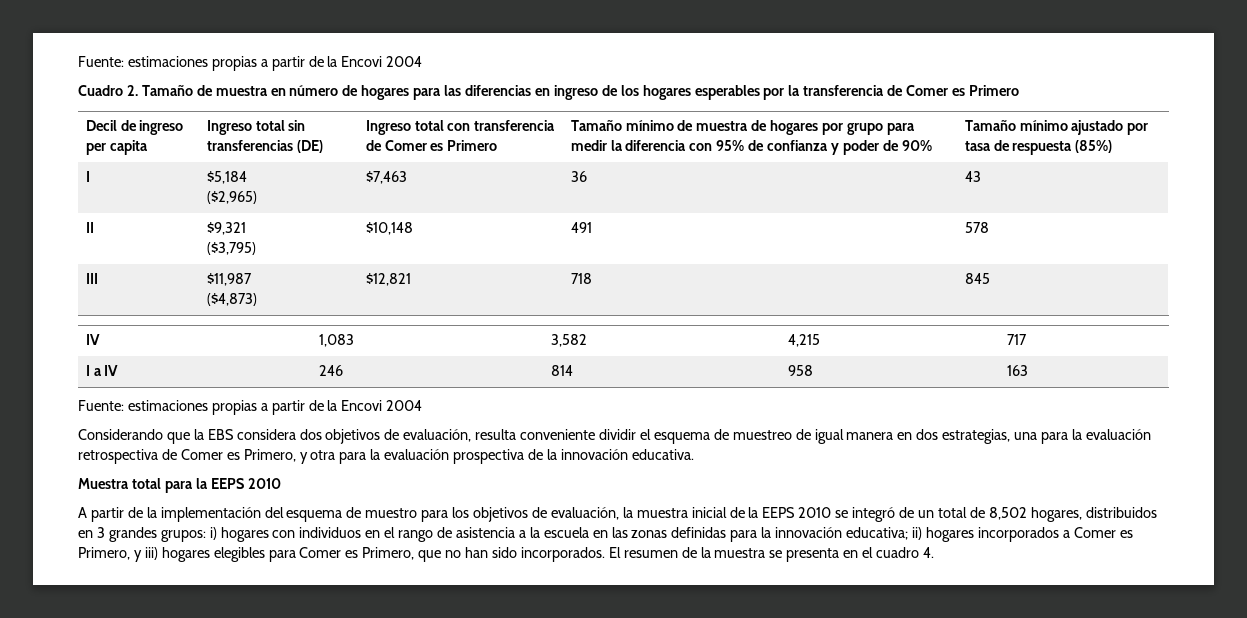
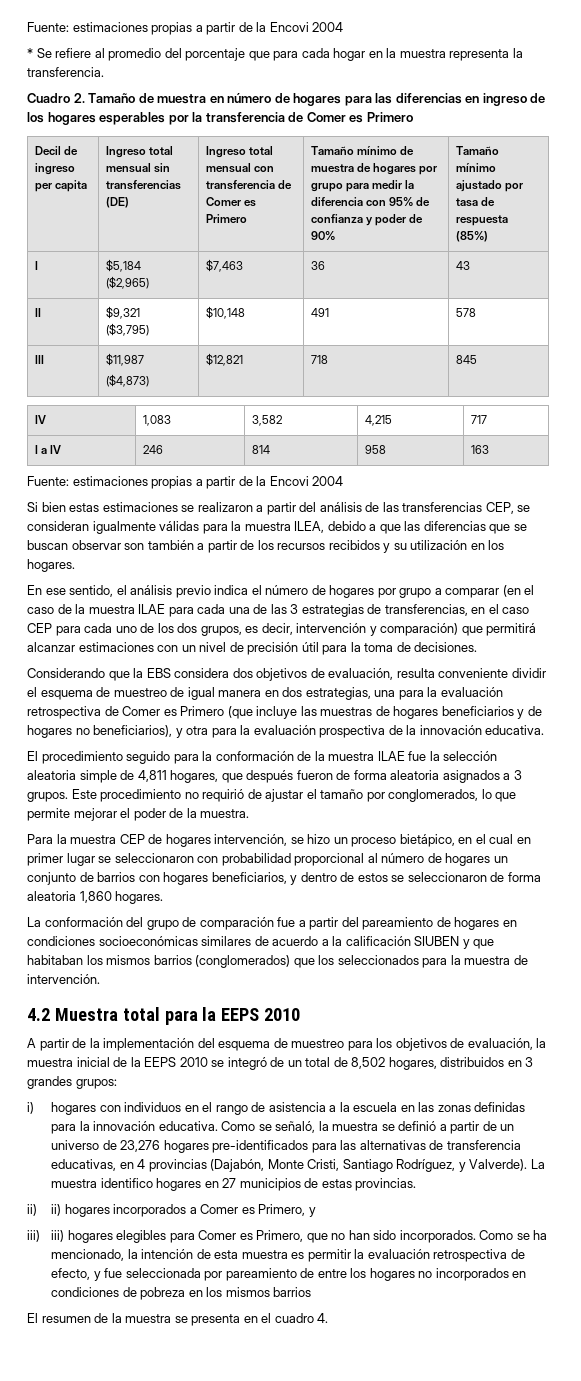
[78,56,423,71] Fuente: estimaciones propias a partir de la Encovi 2004 -> [27,22,344,35] [27,48,523,61] [27,67,104,77] Fuente: estimaciones propias a partir de la Encovi 2004 // * Se refiere al promedio del porcentaje que para cada hogar en la muestra representa la transferencia.
(285, 125) none -> [106,163,152,173] mensual
(444, 125) none -> [206,163,252,173] mensual
(423, 405) none -> [27,502,531,515] [27,521,527,534] [27,540,505,553] [27,559,75,572] [27,585,535,598] [27,604,530,617] [27,623,537,636] [27,642,478,655] // Si bien estas estimaciones se realizaron a partir del análisis de las transferencias CEP, se consideran igualmente válidas para la muestra ILEA, debido a que las diferencias que se buscan observar son también a partir de los recursos recibidos y su utilización en los hogares. // En ese sentido, el análisis previo indica el número de hogares por grupo a comparar (en el caso de la muestra ILAE para cada una de las 3 estrategias de transferencias, en el caso CEP para cada uno de los dos grupos, es decir, intervención y comparación) que permitirá alcanzar estimaciones con un nivel de precisión útil para la toma de decisiones.
[243,449,296,462] Primero, -> [180,706,542,719] [27,725,173,738] Primero (que incluye las muestras de hogares beneficiarios y de hogares no beneficiarios),
(694, 454) none -> [27,751,498,764] [27,770,522,783] [27,789,517,802] [27,808,250,821] [27,834,531,847] [27,853,508,866] [27,872,541,885] [27,891,164,904] [27,917,517,930] [27,936,495,949] [27,955,528,968] [27,974,100,984] [27,1008,50,1021] El procedimiento seguido para la conformación de la muestra ILAE fue la selección aleatoria simple de 4,811 hogares, que después fueron de forma aleatoria asignados a 3 grupos. Este procedimiento no requirió de ajustar el tamaño por conglomerados, lo que permite mejorar el poder de la muestra. // Para la muestra CEP de hogares intervención, se hizo un proceso bietápico, en el cual en primer lugar se seleccionaron con probabilidad proporcional al número de hogares un conjunto de barrios con hogares beneficiarios, y dentro de estos se seleccionaron de forma aleatoria 1,860 hogares. // La conformación del grupo de comparación fue a partir del pareamiento de hogares en condiciones socioeconómicas similares de acuerdo a la calificación SIUBEN y que habitaban los mismos barrios (conglomerados) que los seleccionados para la muestra de intervención. // 4.2
[365,508,418,518] muestro -> [291,1039,345,1048] muestreo
(206, 536) none -> (117, 1084) //
[846,527,909,540] educativa; -> [158,1121,515,1134] [51,1140,521,1153] [51,1159,545,1172] [51,1178,417,1191] [27,1204,37,1216] educativa. Como se señaló, la muestra se definió a partir de un universo de 23,276 hogares pre-identificados para las alternativas de transferencia educativas, en 4 provincias (Dajabón, Monte Cristi, Santiago Rodríguez, y Valverde). La muestra identifico hogares en 27 municipios de estas provincias. // ii)
(142, 556) none -> [27,1230,40,1242] // iii)
(605, 554) none -> [479,1230,548,1240] [51,1249,525,1262] [51,1268,527,1281] [51,1287,312,1300] Como se ha mencionado, la intención de esta muestra es permitir la evaluación retrospectiva de efecto, y fue seleccionada por pareamiento de entre los hogares no incorporados en condiciones de pobreza en los mismos barrios //

